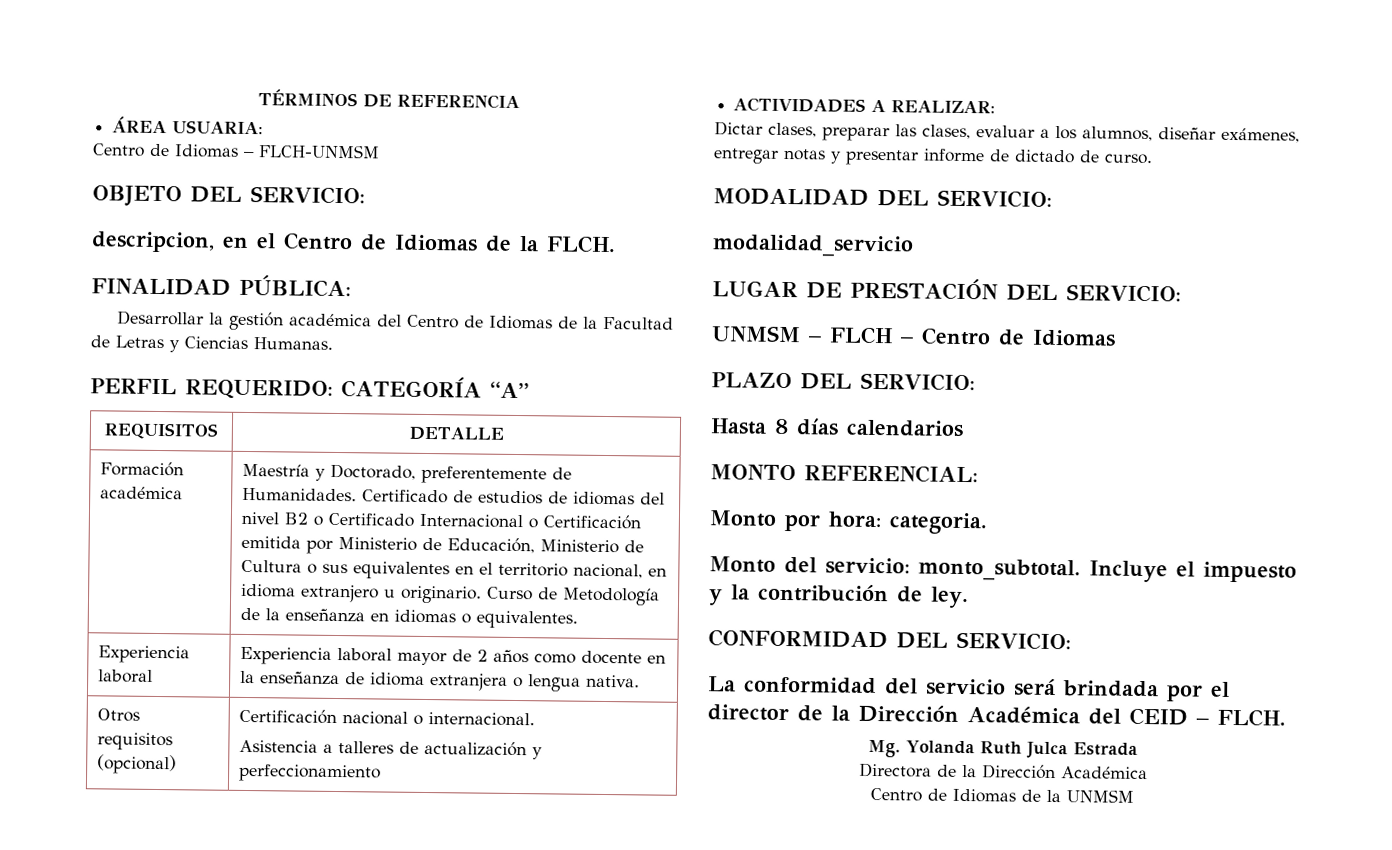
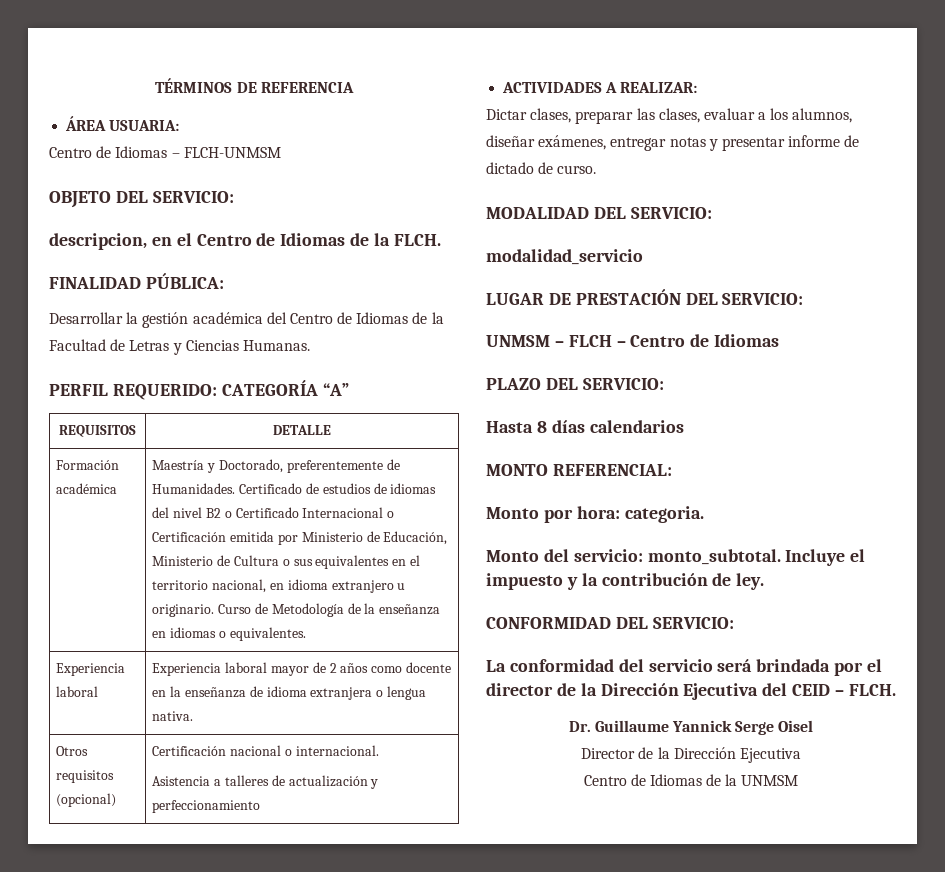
[967,706,1080,725] Académica -> [683,683,759,700] Ejecutiva
[868,739,1138,759] [858,762,1148,780] Mg. Yolanda Ruth Julca Estrada // Directora de la Dirección Académica -> [568,720,814,735] [581,747,801,763] Dr. Guillaume Yannick Serge Oisel // Director de la Dirección Ejecutiva

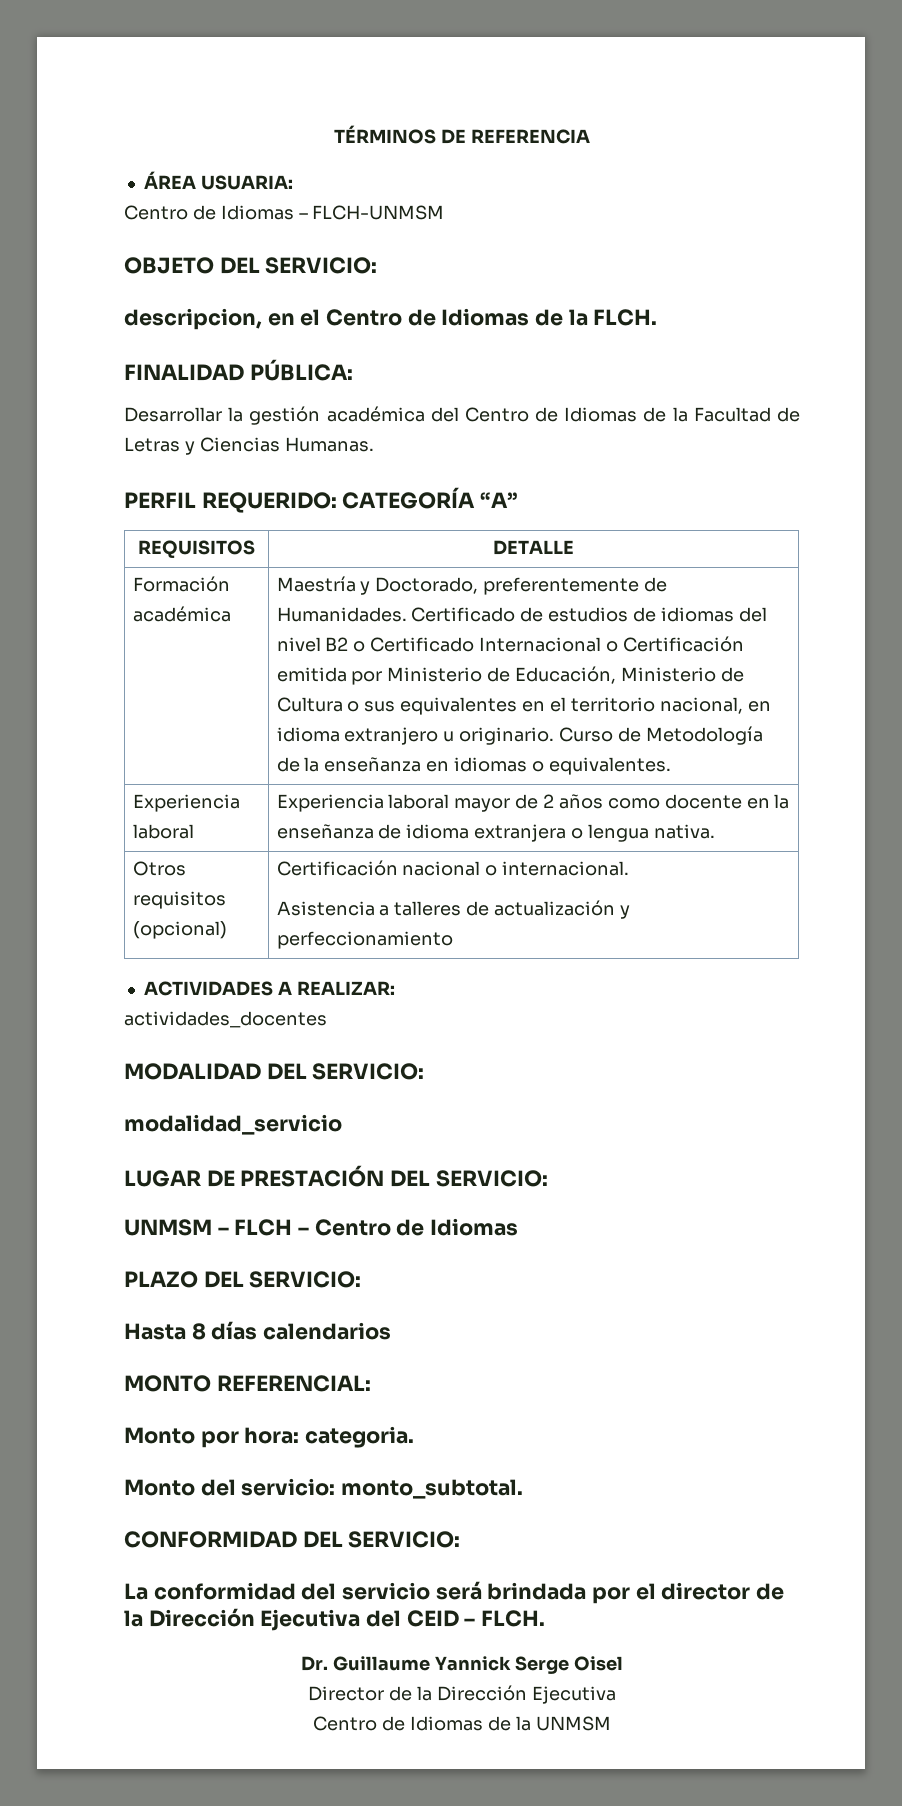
[486,108,853,124] [486,135,860,151] [486,162,597,174] Dictar clases, preparar las clases, evaluar a los alumnos, diseñar exámenes, entregar notas y presentar informe de dictado de curso. -> [124,1011,327,1028] actividades_docentes
[785,549,866,566] [486,573,765,590] Incluye el impuesto y la contribución de ley. -> (524, 1489) none

